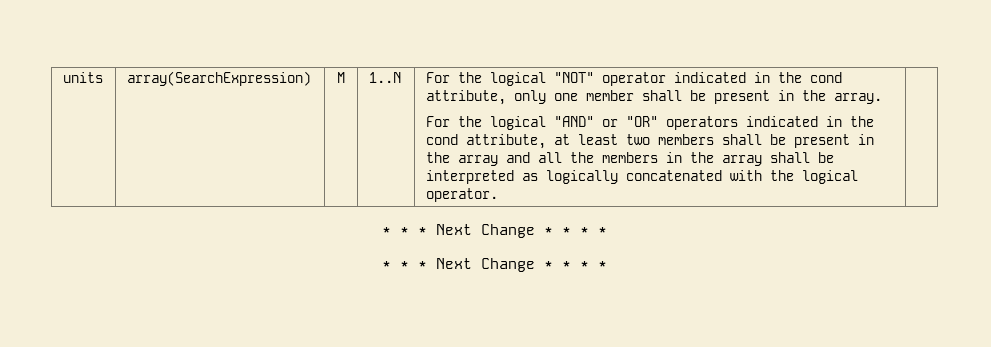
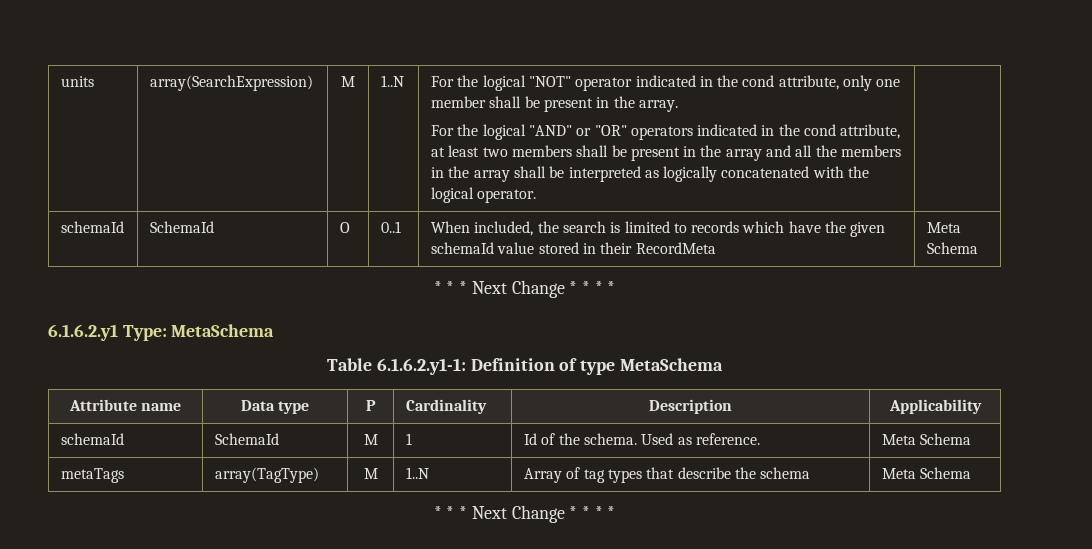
[382,224,607,238] // * * * Next Change * * * * -> [60,221,124,233] [149,221,214,233] [339,222,350,233] [380,221,401,233] [430,221,886,237] [430,242,716,254] [926,222,961,233] [926,242,978,254] [433,280,616,298] [48,324,275,341] [327,358,723,375] [68,399,182,411] [240,400,310,414] [366,400,376,411] [405,399,487,414] [649,399,732,414] [888,399,982,414] [60,433,124,445] [214,433,279,445] [363,434,378,445] [405,433,412,445] [523,433,760,445] [881,433,972,445] [60,468,124,483] [214,467,319,483] [363,468,378,479] [405,467,429,479] [523,467,811,483] [881,467,972,479] // schemaId | SchemaId | O | 0..1 | When included, the search is limited to records which have the given schemaId value stored in their RecordMeta | Meta Schema // * * * Next Change * * * * // 6.1.6.2.y1 Type: MetaSchema // Table 6.1.6.2.y1-1: Definition of type MetaSchema // Attribute name | Data type | P | Cardinality | Description | Applicability // schemaId | SchemaId | M | 1 | Id of the schema. Used as reference. | Meta Schema // metaTags | array(TagType) | M | 1..N | Array of tag types that describe the schema | Meta Schema

